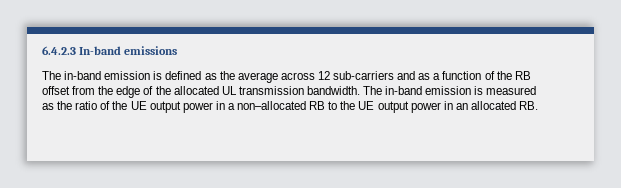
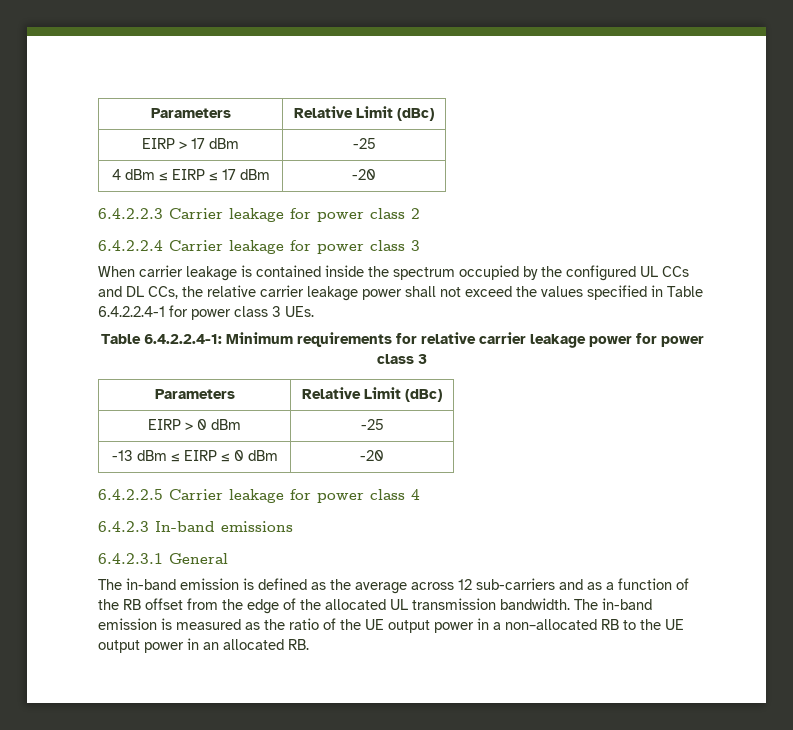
(42, 50) none -> [150,108,231,118] [294,106,434,121] [142,138,239,149] [352,138,376,149] [111,169,270,181] [352,169,376,180] [98,208,420,222] [98,240,420,254] [98,265,689,281] [98,285,703,301] [98,305,314,320] [100,332,704,348] [377,354,427,364] [154,389,235,399] [302,387,442,402] [148,419,241,430] [360,419,384,430] [111,450,278,462] [360,450,384,461] [98,489,420,503] Parameters | Relative Limit (dBc) // EIRP > 17 dBm | -25 // 4 dBm ≤ EIRP ≤ 17 dBm | -20 // 6.4.2.2.3 Carrier leakage for power class 2 // 6.4.2.2.4 Carrier leakage for power class 3 // When carrier leakage is contained inside the spectrum occupied by the configured UL CCs and DL CCs, the relative carrier leakage power shall not exceed the values specified in Table 6.4.2.2.4-1 for power class 3 UEs. // Table 6.4.2.2.4-1: Minimum requirements for relative carrier leakage power for power class 3 // Parameters | Relative Limit (dBc) // EIRP > 0 dBm | -25 // -13 dBm ≤ EIRP ≤ 0 dBm | -20 // 6.4.2.2.5 Carrier leakage for power class 4 //
(178, 50) none -> [98,553,228,564] // 6.4.2.3.1 General

